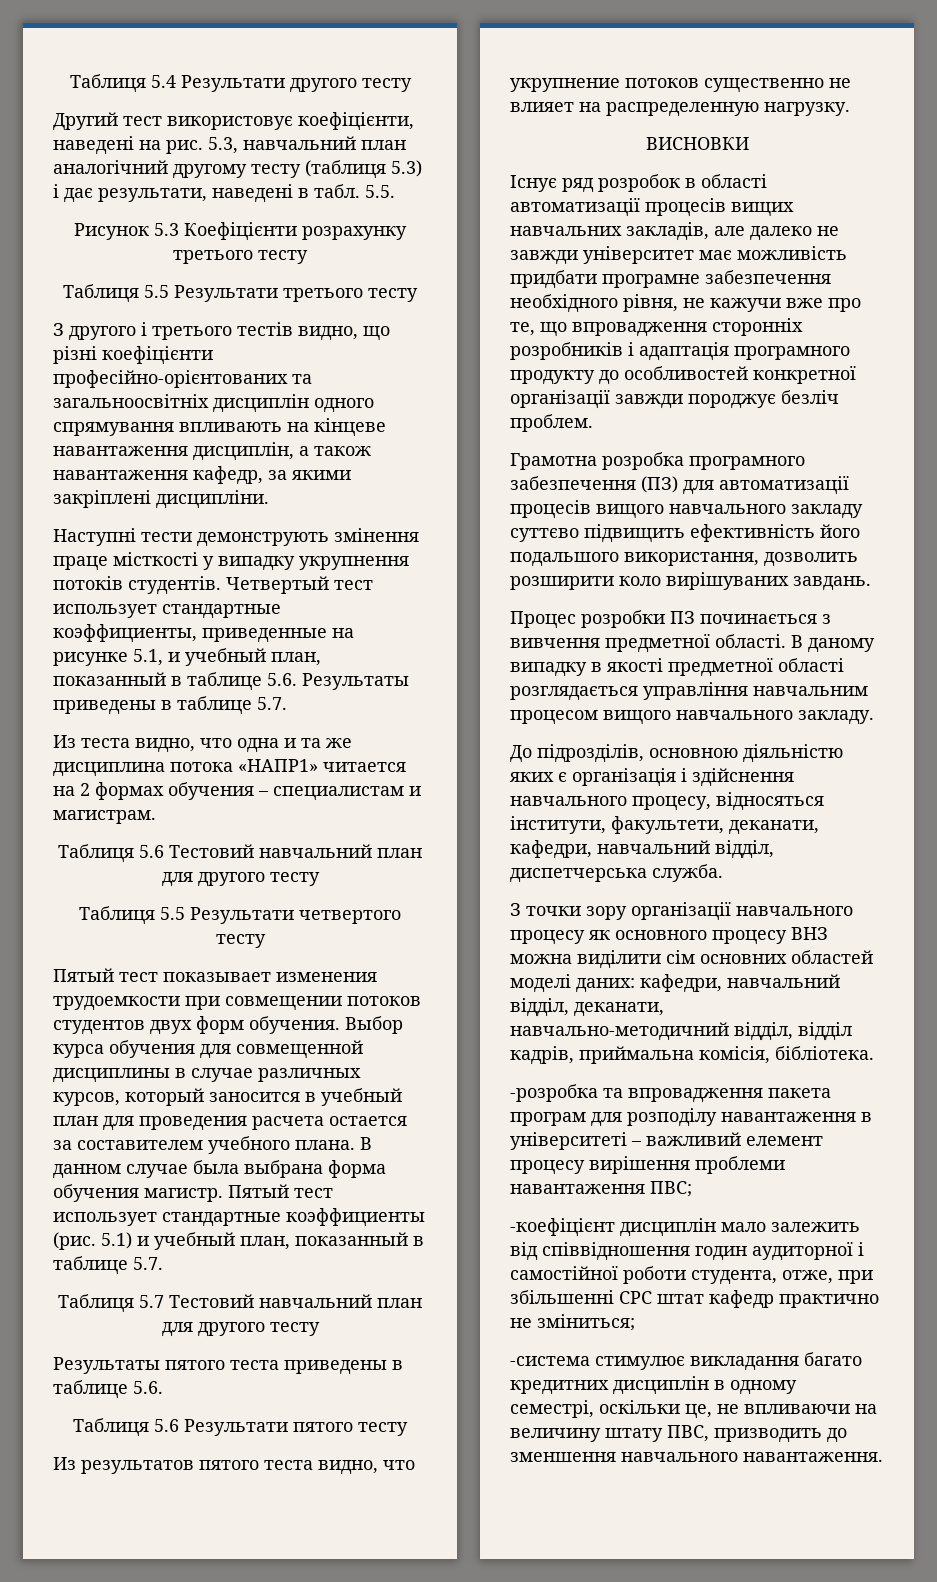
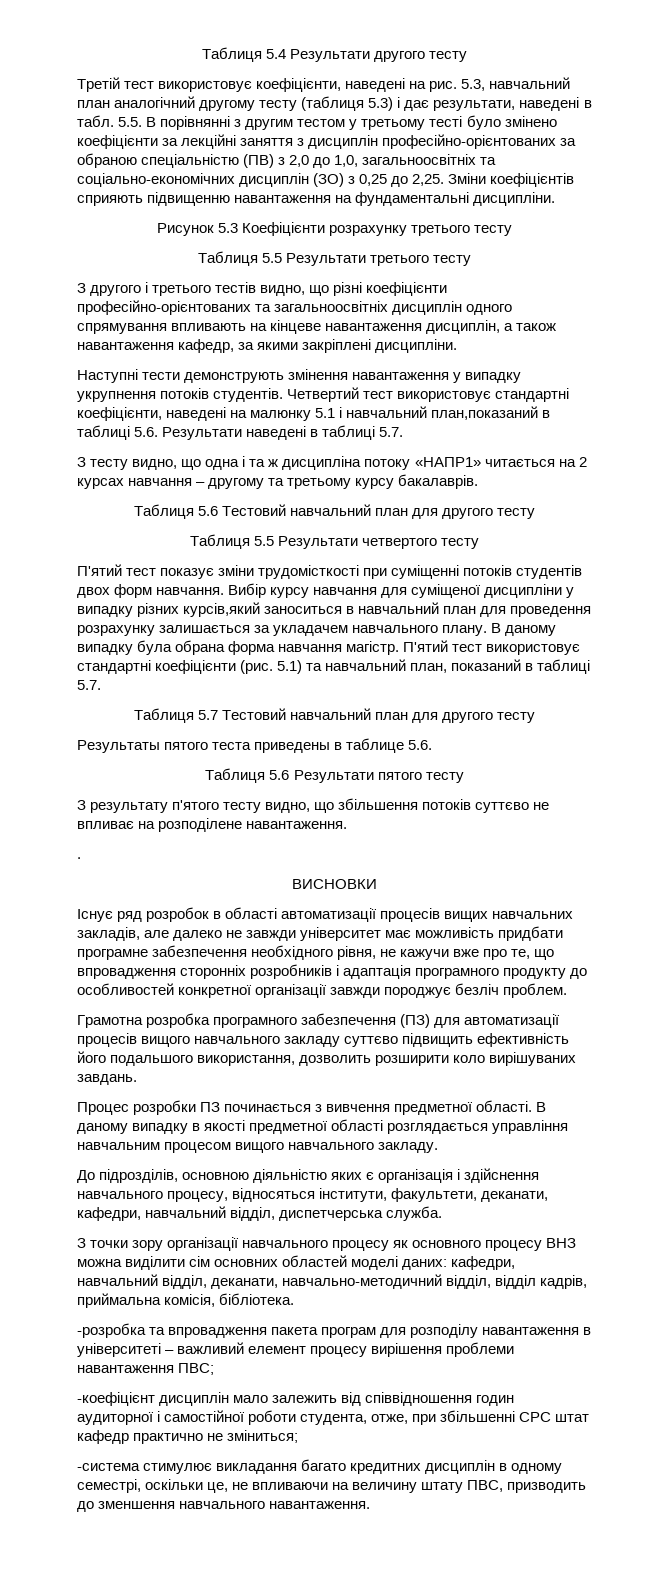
[53,112,118,131] Другий -> [77,77,120,92] Третій
(395, 191) none -> [146,115,557,130] [77,134,577,149] [77,153,497,168] [77,173,575,187] [77,192,556,206] В порівнянні з другим тестом у третьому тесті було змінено коефіцієнти за лекційні заняття з дисциплін професійно-орієнтованих за обраною спеціальністю (ПВ) з 2,0 до 1,0, загальноосвітніх та соціально-економічних дисциплін (ЗО) з 0,25 до 2,25. Зміни коефіцієнтів сприяють підвищенню навантаження на фундаментальні дисципліни.
[53,552,198,571] праце місткості -> [352,372,450,380] навантаження
[226,576,373,594] [53,604,281,619] [53,624,354,643] [53,648,321,666] [53,672,409,691] [53,696,287,715] [53,735,352,753] [53,759,406,777] [53,782,421,801] [53,810,156,824] Четвертый тест использует стандартные коэффициенты, приведенные на рисунке 5.1, и учебный план, показанный в таблице 5.6. Результаты приведены в таблице 5.7. // Из теста видно, что одна и та же дисциплина потока «НАПР1» читается на 2 формах обучения – специалистам и магистрам. -> [287,387,570,402] [77,406,551,421] [77,425,404,440] [77,456,587,470] [77,474,479,489] Четвертий тест використовує стандартні коефіцієнти, наведені на малюнку 5.1 і навчальний план,показаний в таблиці 5.6. Результати наведені в таблиці 5.7. // З тесту видно, що одна і та ж дисципліна потоку «НАПР1» читається на 2 курсах навчання – другому та третьому курсу бакалаврів.
[53,968,377,982] [53,996,421,1011] [53,1016,403,1035] [53,1040,363,1059] [53,1068,361,1083] [53,1088,402,1106] [53,1116,407,1131] [53,1136,372,1154] [53,1160,386,1179] [53,1184,333,1202] [53,1208,425,1227] [53,1232,424,1250] [53,1256,128,1275] Пятый тест показывает изменения трудоемкости при совмещении потоков студентов двух форм обучения. Выбор курса обучения для совмещенной дисциплины в случае различных курсов, который заносится в учебный план для проведения расчета остается за составителем учебного плана. В данном случае была выбрана форма обучения магистр. Пятый тест использует стандартные коэффициенты (рис. 5.1) и учебный план, показанный в таблице -> [77,564,583,579] [77,583,575,598] [77,602,592,617] [77,623,557,636] [77,640,581,655] [77,659,591,674] П'ятий тест показує зміни трудомісткості при суміщенні потоків студентів двох форм навчання. Вибір курсу навчання для суміщеної дисципліни у випадку різних курсів,який заноситься в навчальний план для проведення розрахунку залишається за укладачем навчального плану. В даному випадку була обрана форма навчання магістр. П'ятий тест використовує стандартні коефіцієнти (рис. 5.1) та навчальний план, показаний в таблиці
[53,1457,415,1475] [510,78,851,93] [510,102,850,117] Из результатов пятого теста видно, что укрупнение потоков существенно не влияет на распределенную нагрузку. -> [77,798,550,813] [77,818,348,832] [77,857,81,859] З результату п'ятого тесту видно, що збільшення потоків суттєво не впливає на розподілене навантаження. // .

